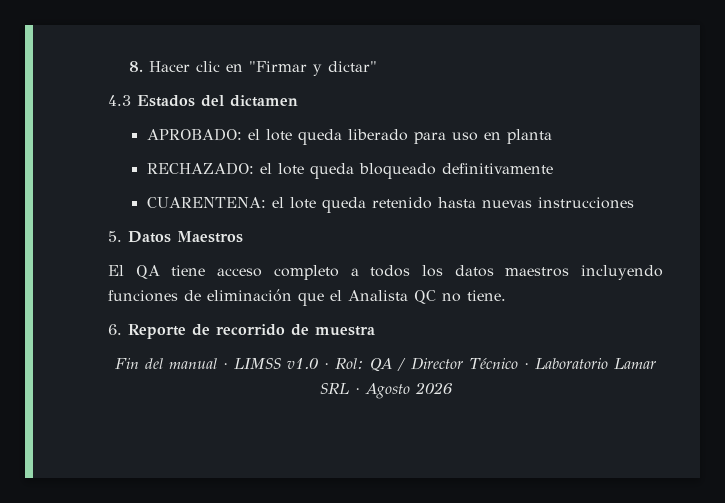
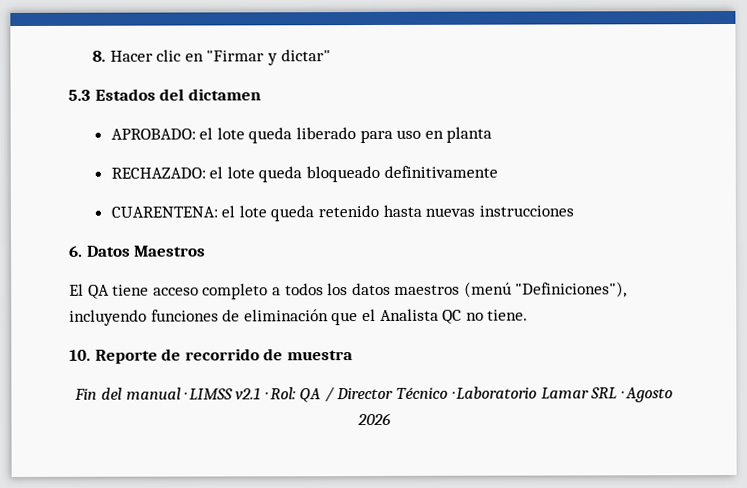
[108,95,131,106] 4.3 -> [68,89,91,101] 5.3
[108,231,122,242] 5. -> [69,245,83,257] 6.
(570, 272) none -> [463,281,628,298] (menú "Definiciones"),
[108,324,122,335] 6. -> [69,349,91,361] 10.
[287,358,318,369] v1.0 -> [235,387,262,400] v2.1

